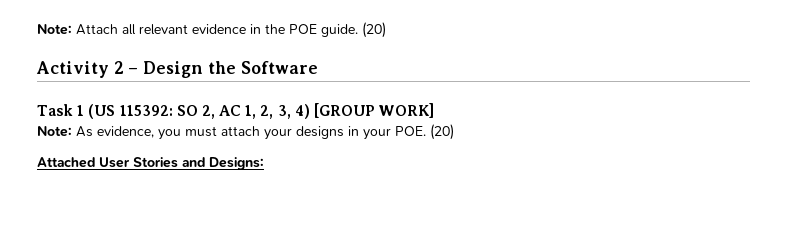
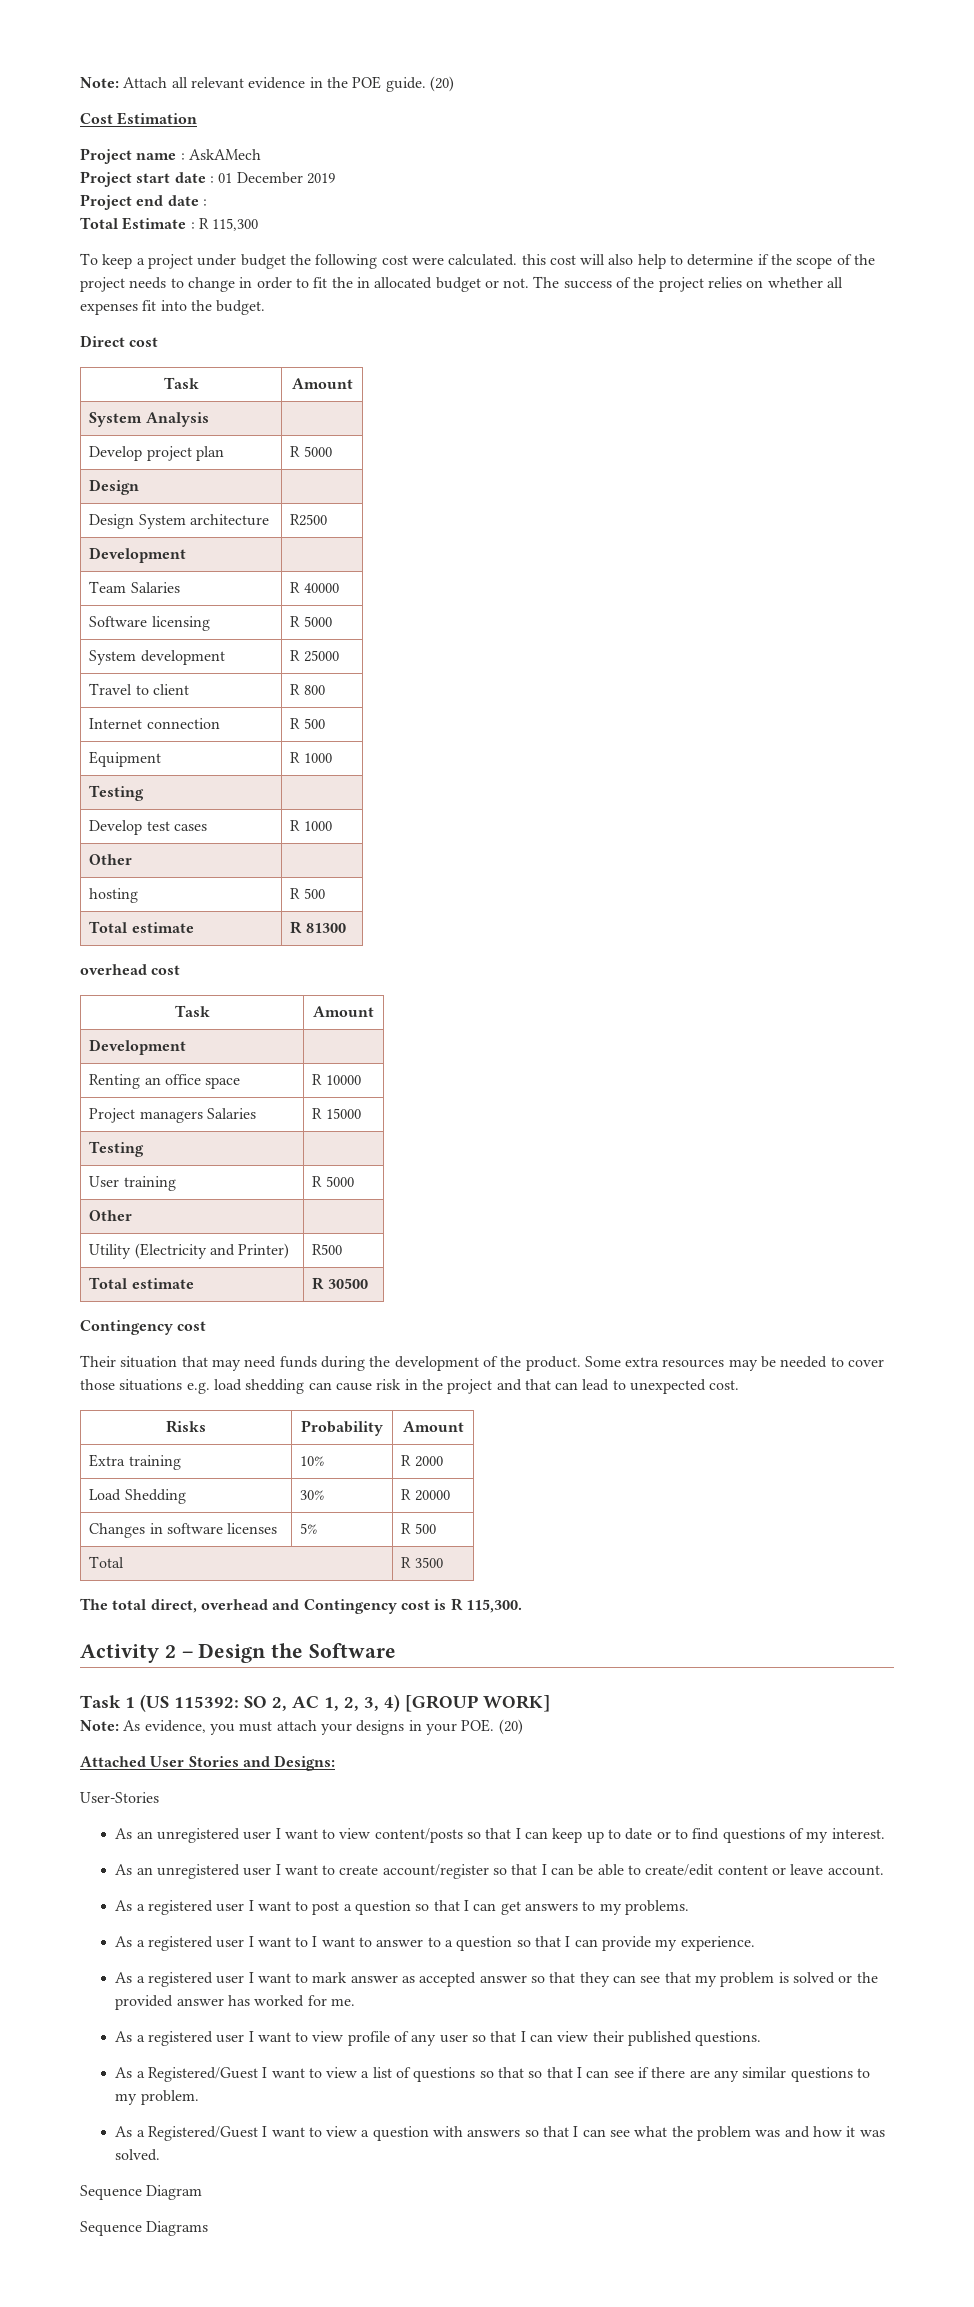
(386, 30) none -> [80,112,198,125] [80,148,261,164] [80,171,335,187] [80,194,207,210] [80,217,259,231] [80,253,876,269] [80,276,844,292] [80,300,266,315] [80,335,159,347] [163,377,199,389] [291,378,353,389] [89,412,209,427] [89,446,224,461] [290,446,332,457] [89,479,140,495] [89,514,269,529] [290,514,328,526] [89,547,187,563] [89,581,180,593] [290,582,339,593] [89,616,210,631] [290,616,332,627] [89,650,225,665] [290,650,339,662] [89,683,189,695] [290,684,325,695] [89,718,220,729] [290,718,325,729] [89,751,162,767] [290,752,332,763] [89,785,145,801] [89,820,207,835] [290,820,332,831] [89,854,133,865] [89,888,139,903] [290,888,325,899] [89,921,194,933] [290,921,346,934] [80,964,181,975] [174,1005,210,1017] [313,1006,374,1017] [89,1039,187,1055] [89,1074,241,1089] [312,1074,361,1085] [89,1108,256,1123] [312,1108,361,1119] [89,1141,145,1157] [89,1176,176,1191] [312,1176,354,1187] [89,1210,133,1221] [89,1243,290,1259] [312,1244,343,1255] [89,1277,194,1289] [312,1277,368,1290] [80,1320,207,1335] [80,1355,885,1371] [80,1379,740,1394] [166,1420,206,1433] [301,1420,383,1436] [402,1421,464,1432] [89,1454,181,1470] [300,1456,325,1466] [401,1455,443,1467] [89,1489,186,1504] [300,1490,325,1500] [401,1489,450,1501] [89,1523,278,1538] [300,1523,318,1534] [401,1523,436,1534] [89,1556,125,1568] [401,1557,443,1568] [80,1598,522,1614] // Cost Estimation // Project name : AskAMech // Project start date : 01 December 2019 // Project end date : // Total Estimate : R 115,300 // To keep a project under budget the following cost were calculated. this cost will also help to determine if the scope of the project needs to change in order to fit the in allocated budget or not. The success of the project relies on whether all expenses fit into the budget. // Direct cost // Task | Amount // System Analysis | // Develop project plan | R 5000 // Design | // Design System architecture | R2500 // Development | // Team Salaries | R 40000 // Software licensing | R 5000 // System development | R 25000 // Travel to client | R 800 // Internet connection | R 500 // Equipment | R 1000 // Testing | // Develop test cases | R 1000 // Other | // hosting | R 500 // Total estimate | R 81300 // overhead cost // Task | Amount // Development | // Renting an office space | R 10000 // Project managers Salaries | R 15000 // Testing | // User training | R 5000 // Other | // Utility (Electricity and Printer) | R500 // Total estimate | R 30500 // Contingency cost // Their situation that may need funds during the development of the product. Some extra resources may be needed to cover those situations e.g. load shedding can cause risk in the project and that can lead to unexpected cost. // Risks | Probability | Amount // Extra training | 10% | R 2000 // Load Shedding | 30% | R 20000 // Changes in software licenses | 5% | R 500 // Total | R 3500 // The total direct, overhead and Contingency cost is R 115,300.
(264, 163) none -> [80,1792,159,1803] [115,1828,885,1843] [115,1864,884,1879] [115,1900,690,1915] [115,1936,755,1951] [115,1972,878,1987] [115,1995,355,2010] [115,2031,762,2046] [115,2067,870,2082] [115,2090,199,2105] [115,2126,885,2141] [115,2149,161,2161] [80,2185,203,2200] [80,2221,209,2236] // User-Stories // As an unregistered user I want to view content/posts so that I can keep up to date or to find questions of my interest. // As an unregistered user I want to create account/register so that I can be able to create/edit content or leave account. // As a registered user I want to post a question so that I can get answers to my problems. // As a registered user I want to I want to answer to a question so that I can provide my experience. // As a registered user I want to mark answer as accepted answer so that they can see that my problem is solved or the provided answer has worked for me. // As a registered user I want to view profile of any user so that I can view their published questions. // As a Registered/Guest I want to view a list of questions so that so that I can see if there are any similar questions to my problem. // As a Registered/Guest I want to view a question with answers so that I can see what the problem was and how it was solved. // Sequence Diagram // Sequence Diagrams

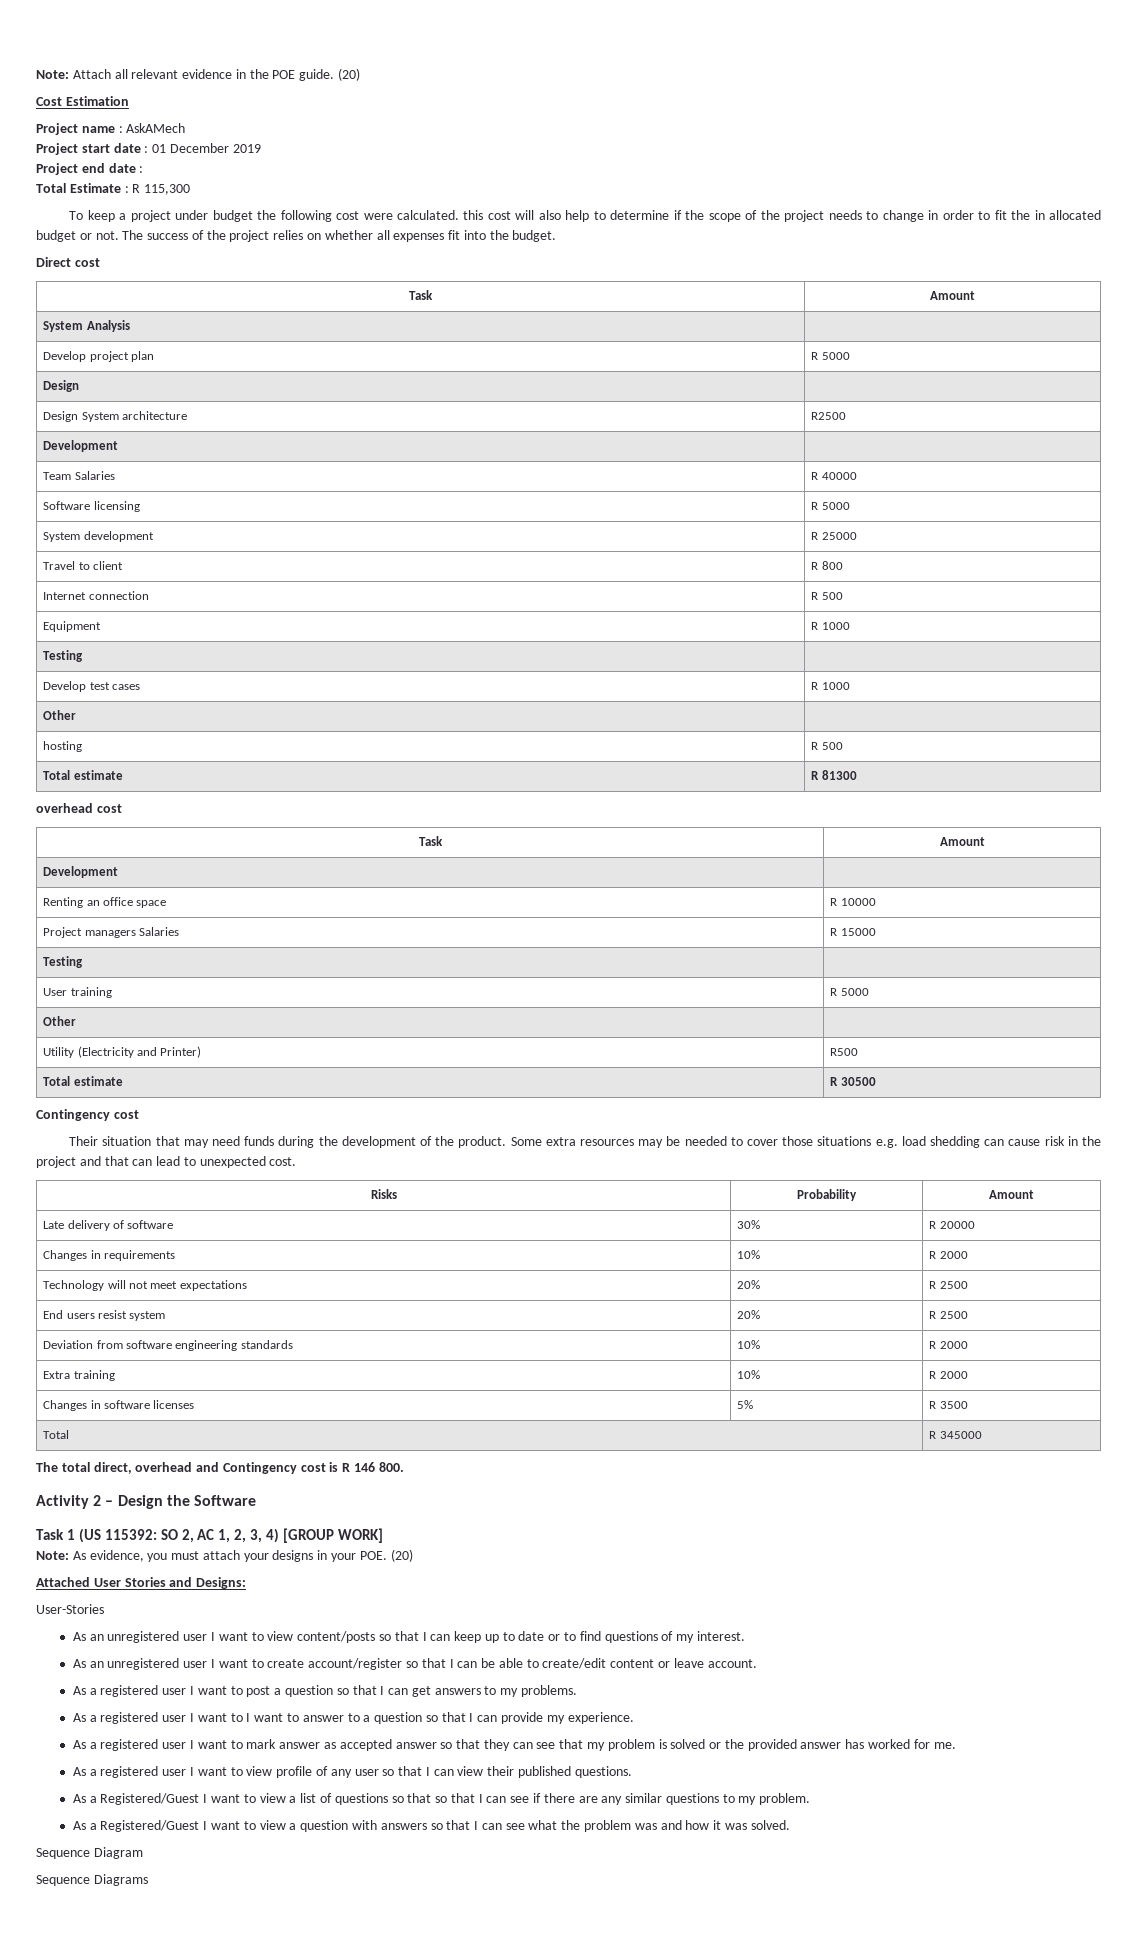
(464, 1426) none -> [43,1220,174,1231] [737,1220,761,1229] [929,1221,975,1229] [43,1250,176,1261] [737,1250,761,1259] [929,1251,968,1259] [43,1280,247,1291] [737,1280,761,1289] [929,1281,968,1289] [43,1310,166,1321] [737,1310,761,1319] [929,1311,968,1319] [43,1340,293,1351] [737,1340,761,1349] [929,1341,968,1349] // Late delivery of software | 30% | R 20000 // Changes in requirements | 10% | R 2000 // Technology will not meet expectations | 20% | R 2500 // End users resist system | 20% | R 2500 // Deviation from software engineering standards | 10% | R 2000
[89,1489,186,1504] [300,1490,325,1500] [401,1489,450,1501] // Load Shedding | 30% | R 20000 -> (968, 1375) none
[414,1523,436,1534] 500 -> [939,1401,968,1409] 3500
[414,1557,443,1568] 3500 -> [939,1431,982,1439] 345000
[465,1599,522,1613] 115,300. -> [354,1462,404,1472] 146 800.

